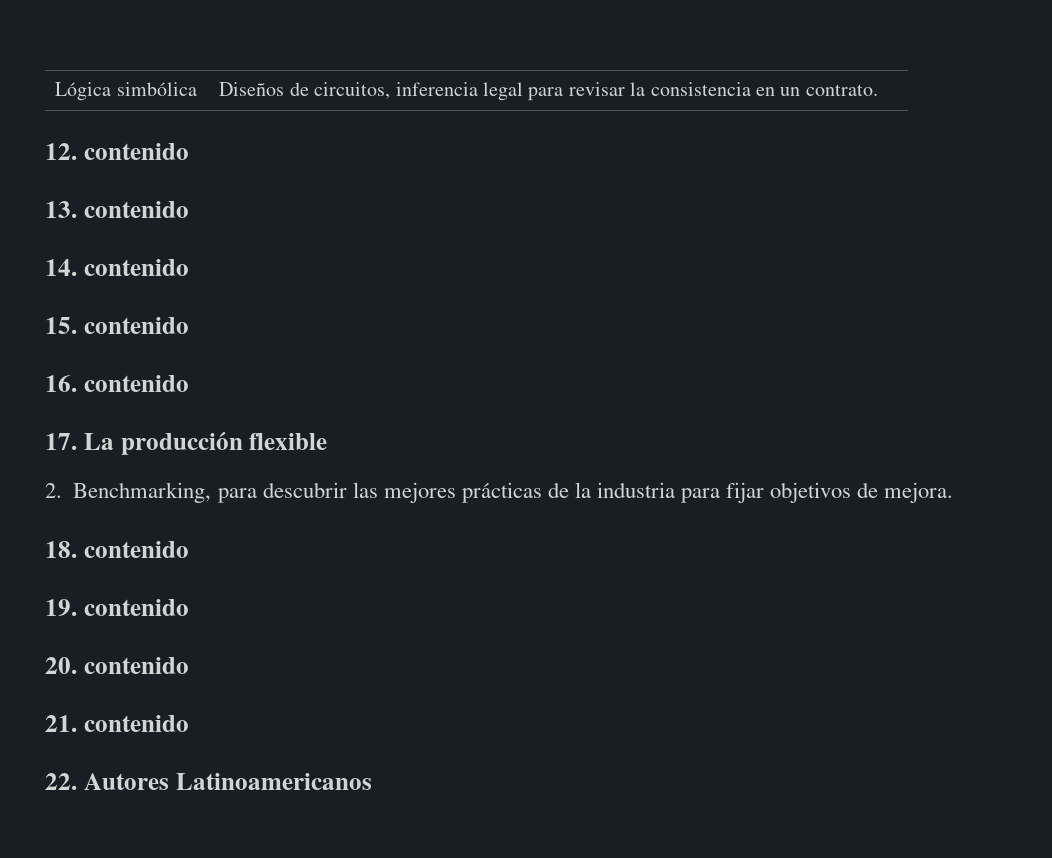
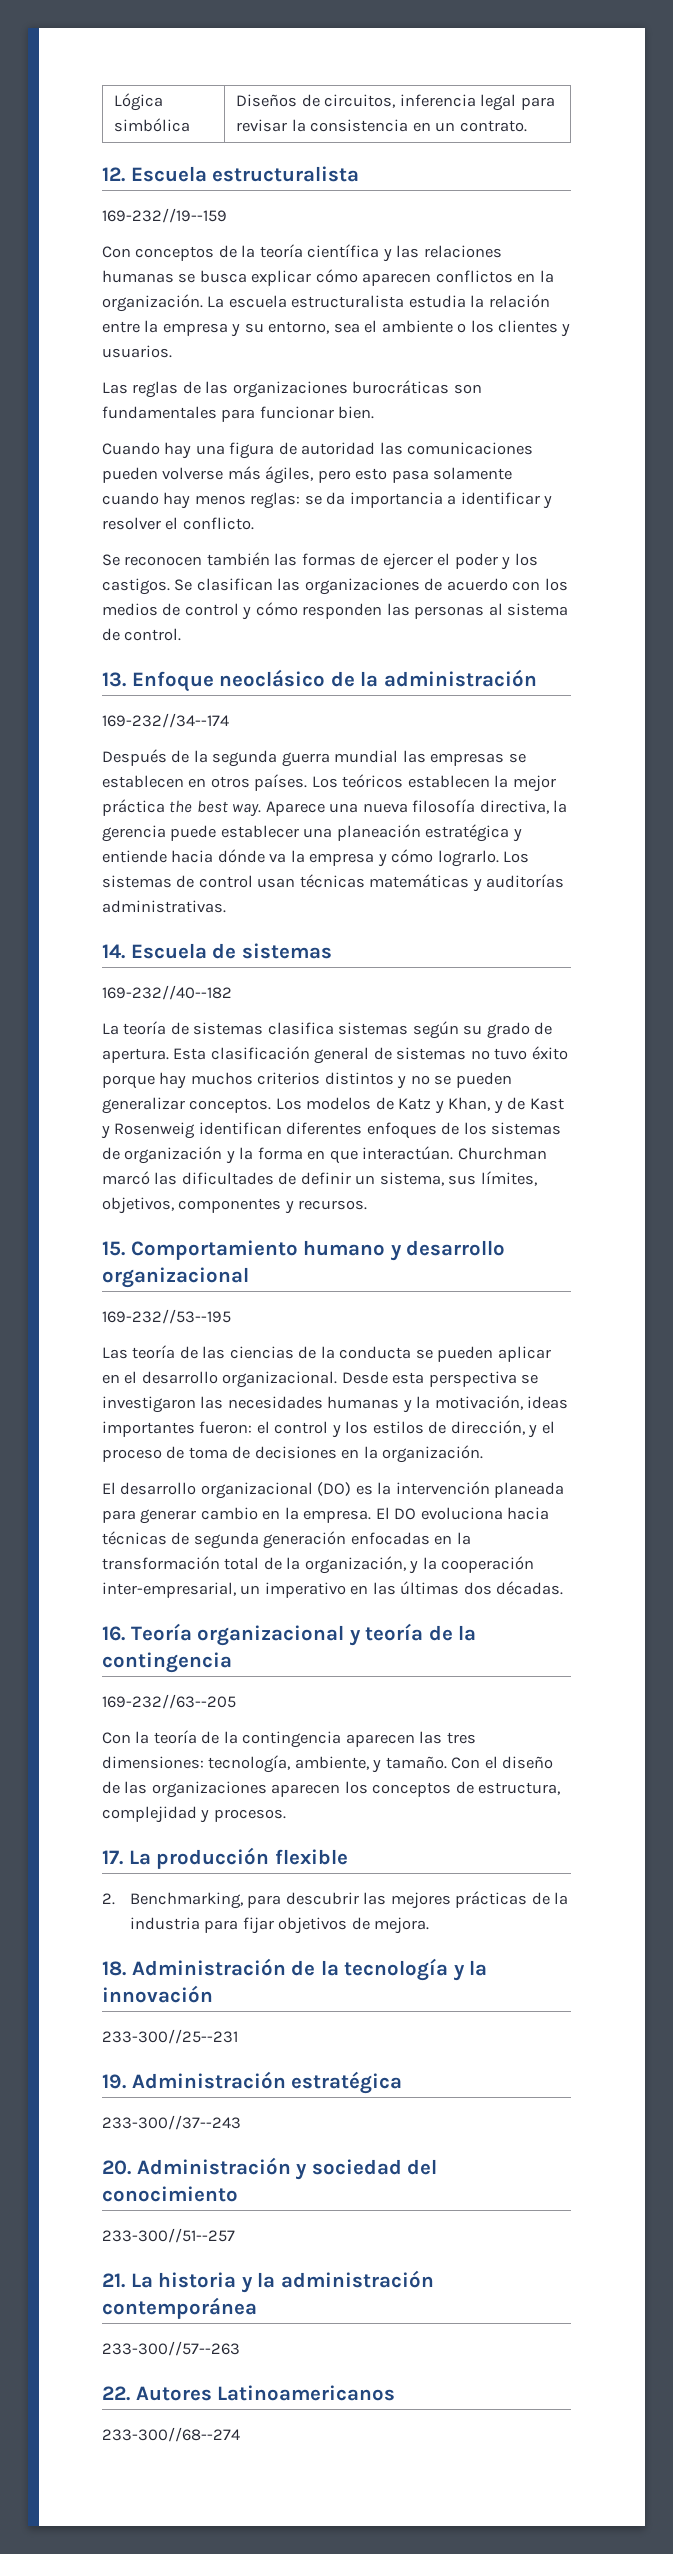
[83,143,189,160] [45,201,189,218] [45,259,189,276] [45,317,189,334] [45,375,189,392] contenido // 13. contenido // 14. contenido // 15. contenido // 16. contenido -> [130,166,360,182] [102,208,227,223] [102,244,502,262] [102,269,554,286] [102,294,550,312] [102,320,571,337] [102,345,172,358] [102,380,482,398] [102,406,375,422] [102,442,534,459] [102,466,513,484] [102,492,553,509] [102,517,254,530] [102,552,538,570] [102,578,568,595] [102,602,569,620] [102,628,182,641] [102,669,537,692] [102,713,229,728] [102,749,526,767] [102,774,556,792] [102,799,568,817] [102,824,522,842] [102,849,530,867] [102,874,565,892] [102,900,226,913] [102,943,332,959] [102,985,232,1000] [102,1021,553,1039] [102,1046,568,1064] [102,1072,512,1089] [102,1097,564,1114] [101,1122,562,1139] [102,1146,547,1164] [102,1171,537,1186] [102,1197,368,1214] [102,1240,506,1261] [102,1267,249,1288] [102,1309,231,1324] [102,1345,551,1362] [102,1371,539,1388] [102,1395,569,1413] [102,1420,555,1438] [102,1445,484,1463] [102,1481,565,1499] [102,1507,550,1524] [102,1531,471,1549] [102,1556,535,1574] [102,1581,564,1598] [102,1623,477,1646] [102,1652,232,1673] [102,1694,236,1709] [102,1730,476,1748] [102,1755,554,1773] [102,1781,561,1798] [102,1806,286,1823] Escuela estructuralista // 169-232//19--159 // Con conceptos de la teoría científica y las relaciones humanas se busca explicar cómo aparecen conflictos en la organización. La escuela estructuralista estudia la relación entre la empresa y su entorno, sea el ambiente o los clientes y usuarios. // Las reglas de las organizaciones burocráticas son fundamentales para funcionar bien. // Cuando hay una figura de autoridad las comunicaciones pueden volverse más ágiles, pero esto pasa solamente cuando hay menos reglas: se da importancia a identificar y resolver el conflicto. // Se reconocen también las formas de ejercer el poder y los castigos. Se clasifican las organizaciones de acuerdo con los medios de control y cómo responden las personas al sistema de control. // 13. Enfoque neoclásico de la administración // 169-232//34--174 // Después de la segunda guerra mundial las empresas se establecen en otros países. Los teóricos establecen la mejor práctica the best way. Aparece una nueva filosofía directiva, la gerencia puede establecer una planeación estratégica y entiende hacia dónde va la empresa y cómo lograrlo. Los sistemas de control usan técnicas matemáticas y auditorías administrativas. // 14. Escuela de sistemas // 169-232//40--182 // La teoría de sistemas clasifica sistemas según su grado de apertura. Esta clasificación general de sistemas no tuvo éxito porque hay muchos criterios distintos y no se pueden generalizar conceptos. Los modelos de Katz y Khan, y de Kast y Rosenweig identifican diferentes enfoques de los sistemas de organización y la forma en que interactúan. Churchman marcó las dificultades de definir un sistema, sus límites, objetivos, componentes y recursos. // 15. Comportamiento humano y desarrollo organizacional // 169-232//53--195 // Las teoría de las ciencias de la conducta se pueden aplicar en el desarrollo organizacional. Desde esta perspectiva se investigaron las necesidades humanas y la motivación, ideas importantes fueron: el control y los estilos de dirección, y el proceso de toma de decisiones en la organización. // El desarrollo organizacional (DO) es la intervención planeada para generar cambio en la empresa. El DO evoluciona hacia técnicas de segunda generación enfocadas en la transformación total de la organización, y la cooperación inter-empresarial, un imperativo en las últimas dos décadas. // 16. Teoría organizacional y teoría de la contingencia // 169-232//63--205 // Con la teoría de la contingencia aparecen las tres dimensiones: tecnología, ambiente, y tamaño. Con el diseño de las organizaciones aparecen los conceptos de estructura, complejidad y procesos.
[83,541,189,558] [45,599,189,616] [45,657,189,674] [45,715,189,732] contenido // 19. contenido // 20. contenido // 21. contenido -> [131,1958,488,1981] [102,1985,213,2003] [102,2029,238,2044] [102,2071,403,2094] [102,2115,241,2130] [102,2157,438,2180] [102,2186,238,2202] [102,2228,235,2243] [102,2270,434,2293] [102,2297,257,2319] [102,2341,240,2356] Administración de la tecnología y la innovación // 233-300//25--231 // 19. Administración estratégica // 233-300//37--243 // 20. Administración y sociedad del conocimiento // 233-300//51--257 // 21. La historia y la administración contemporánea // 233-300//57--263
(372, 781) none -> [102,2427,240,2442] // 233-300//68--274

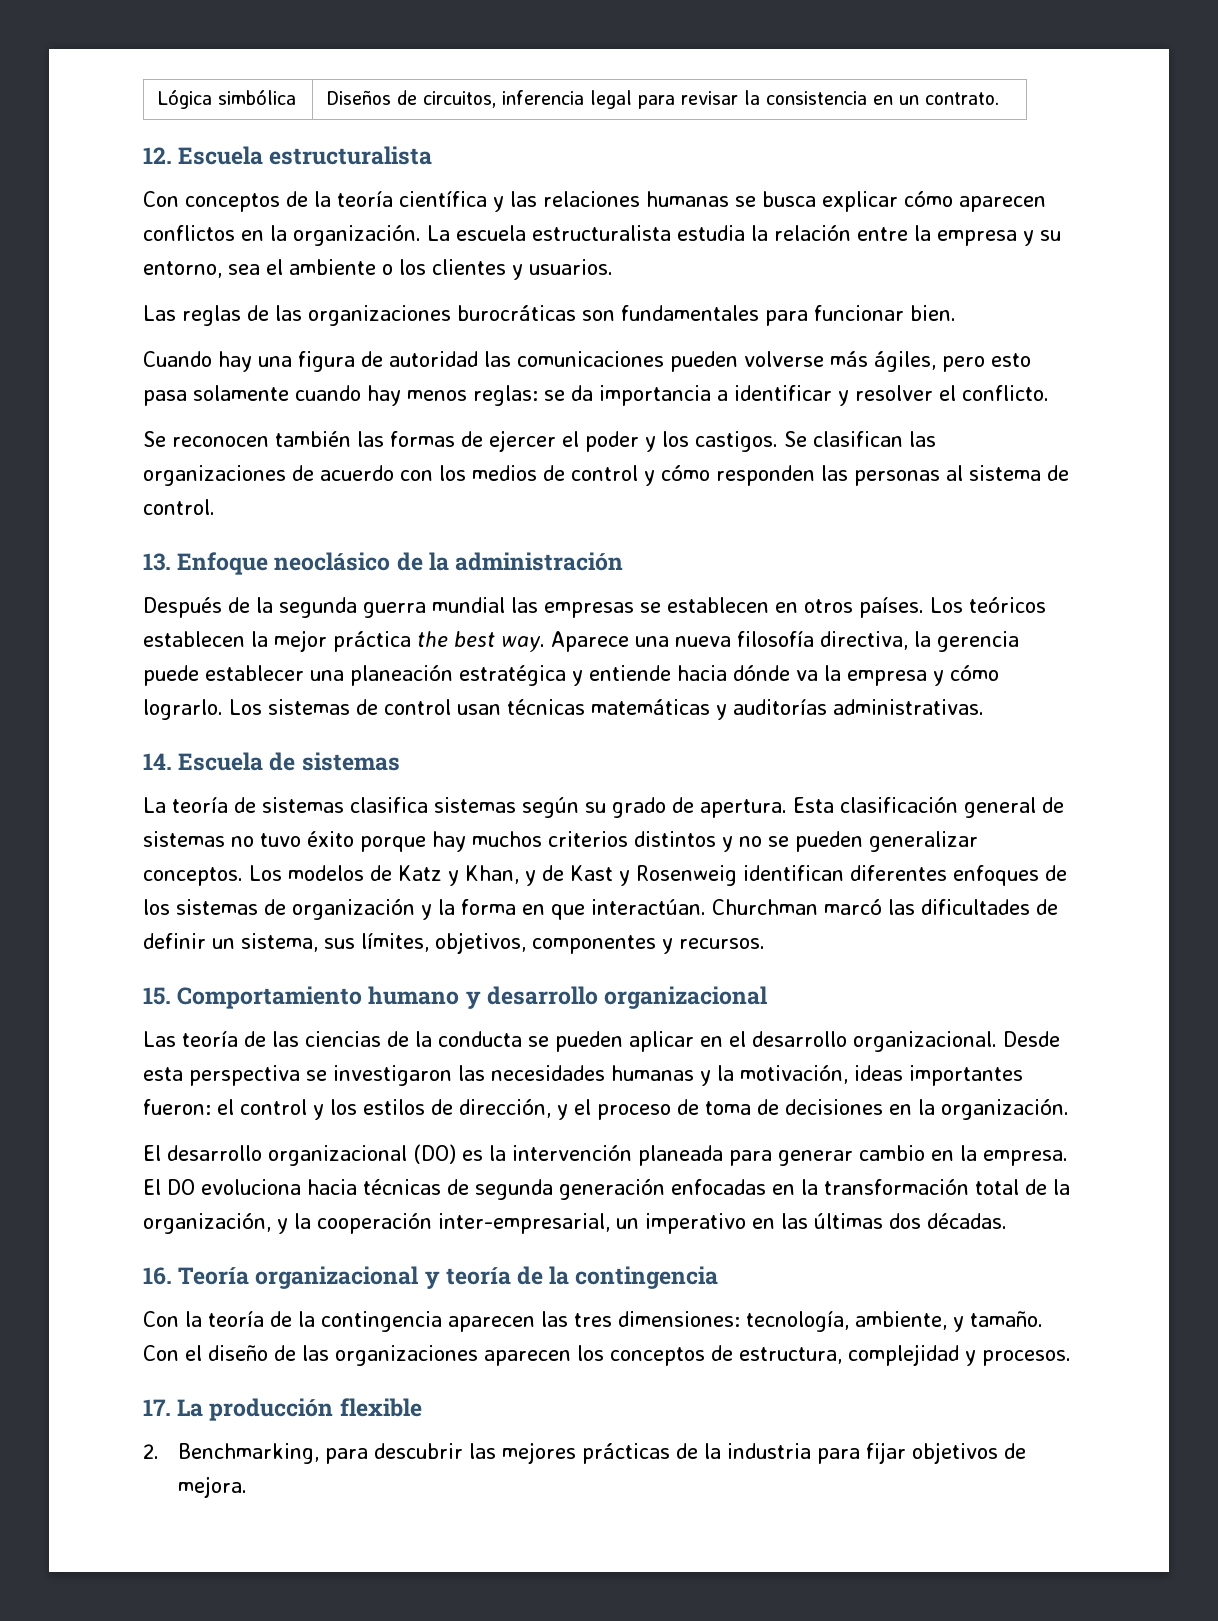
[102,208,227,223] // 169-232//19--159 -> (433, 155) none
[102,713,229,728] // 169-232//34--174 -> (624, 561) none
[102,985,232,1000] // 169-232//40--182 -> (400, 761) none
[102,1309,231,1324] // 169-232//53--195 -> (768, 997) none
[102,1694,236,1709] // 169-232//63--205 -> (719, 1277) none
[102,1958,488,1981] [102,1985,213,2003] [102,2029,238,2044] [102,2071,403,2094] [102,2115,241,2130] [102,2157,438,2180] [102,2186,238,2202] [102,2228,235,2243] [102,2270,434,2293] [102,2297,257,2319] [102,2341,240,2356] [102,2385,396,2401] [102,2427,240,2442] // 18. Administración de la tecnología y la innovación // 233-300//25--231 // 19. Administración estratégica // 233-300//37--243 // 20. Administración y sociedad del conocimiento // 233-300//51--257 // 21. La historia y la administración contemporánea // 233-300//57--263 // 22. Autores Latinoamericanos // 233-300//68--274 -> (247, 1487) none

